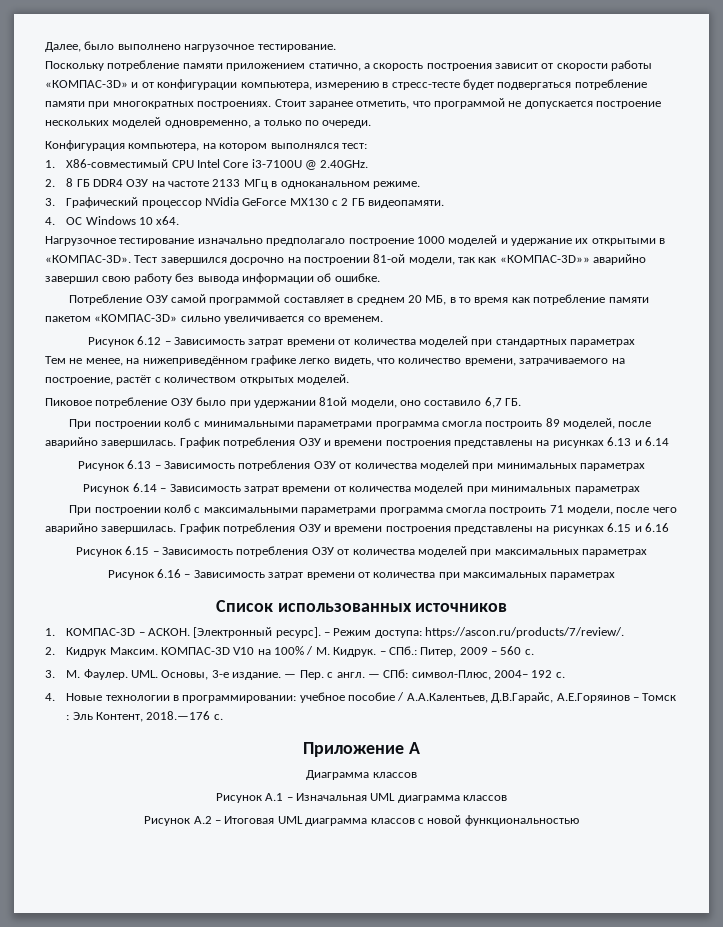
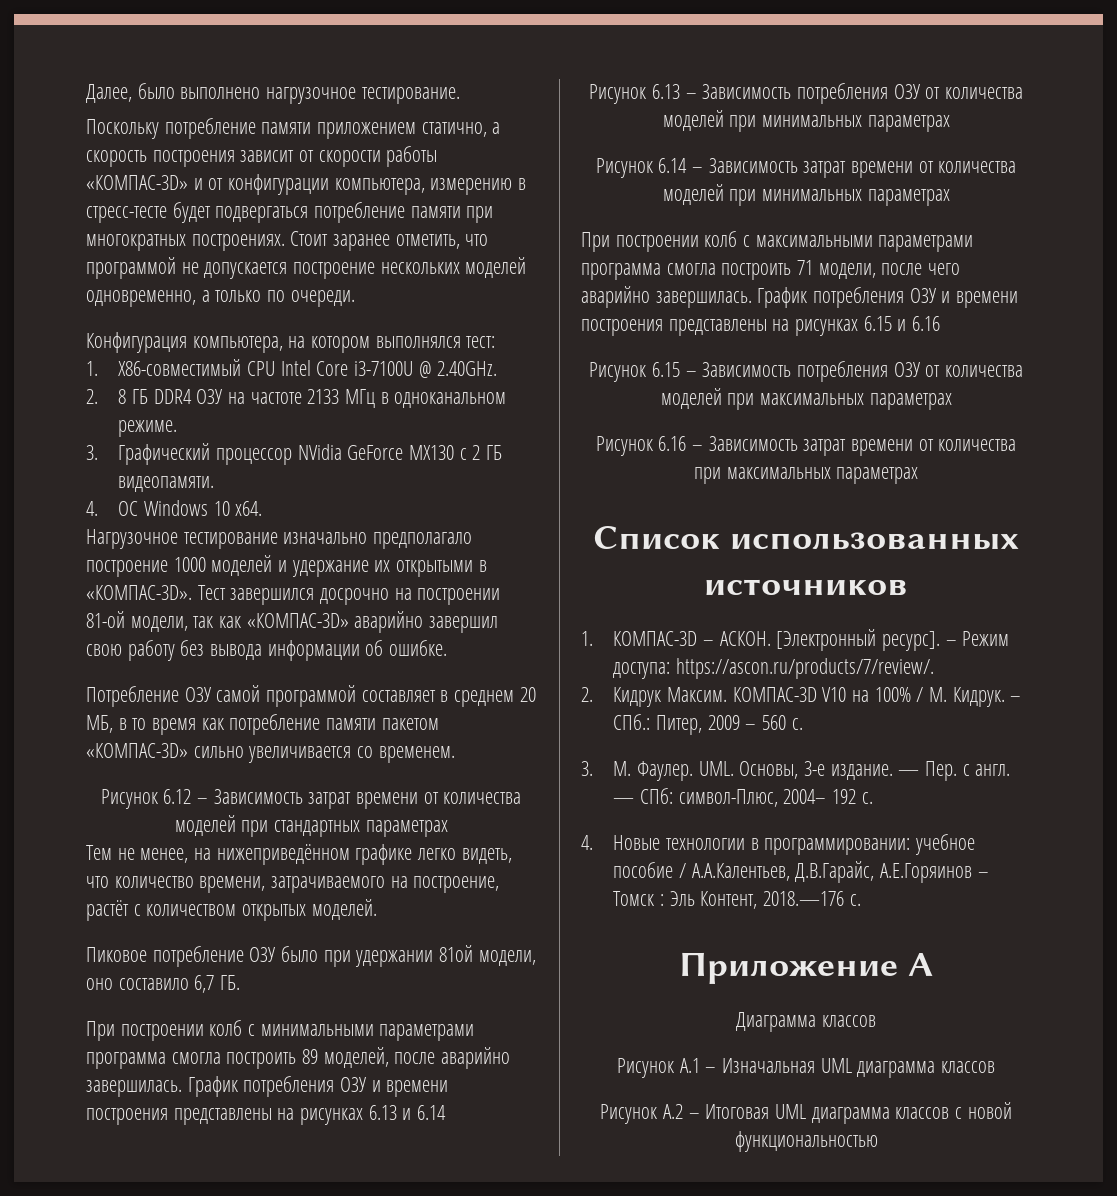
[499,255,590,263] «КОМПАС-3D»» -> [246,613,349,628] «КОМПАС-3D»

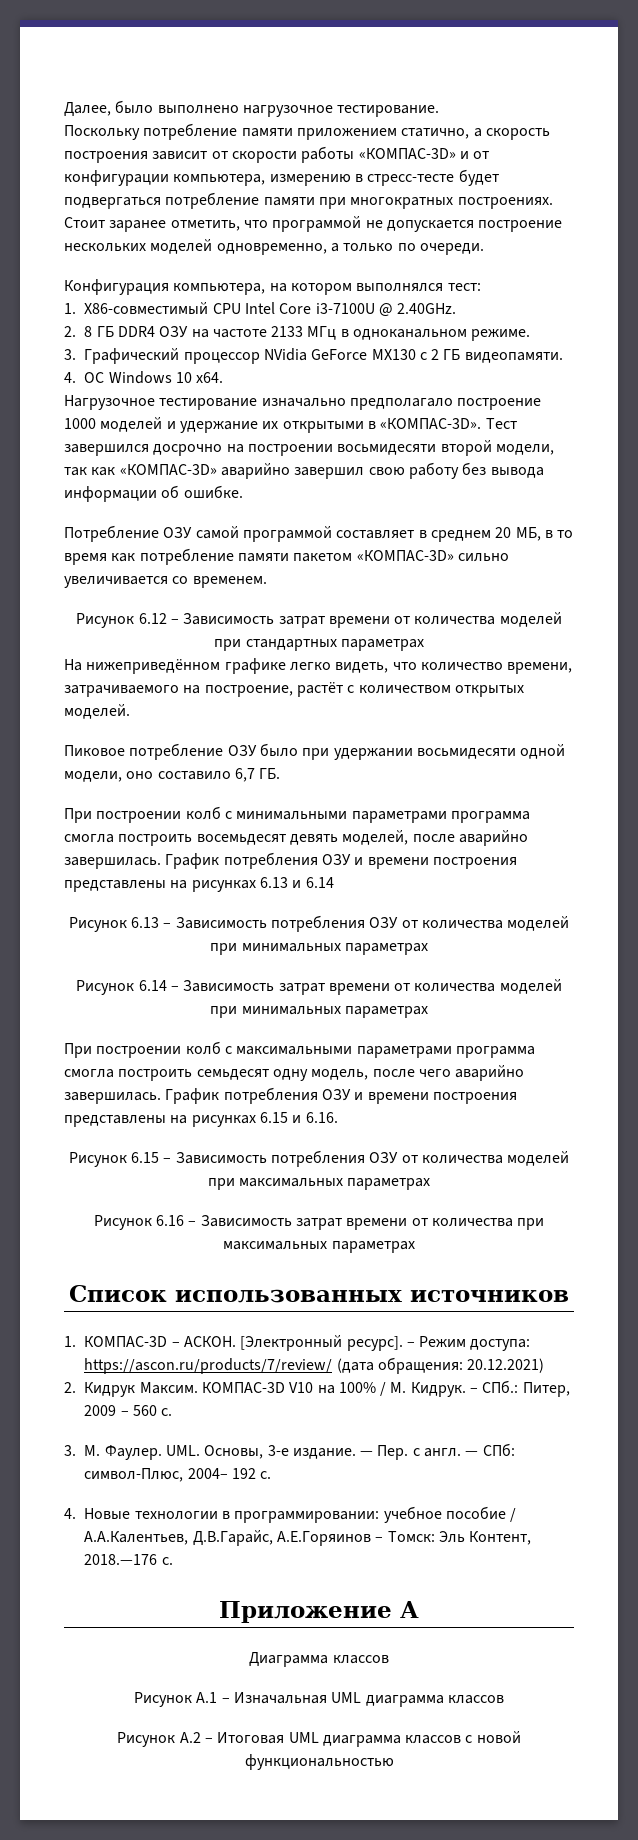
[86,611,125,628] 81-ой -> [337,440,492,456] восьмидесяти второй
[86,845,212,863] Тем не менее, на -> [64,659,82,671] На
[439,945,474,962] 81ой -> [416,744,566,759] восьмидесяти одной
[302,1049,319,1064] 89 -> [196,834,338,845] восемьдесят девять
[797,260,876,279] 71 модели, -> [196,1069,369,1081] семьдесят одну модель,
[912,316,941,331] 6.16 -> [305,1112,338,1123] 6.16.
[676,658,935,679] https://ascon.ru/products/7/review/. -> [84,1357,545,1374] https://ascon.ru/products/7/review/ (дата обращения: 20.12.2021)
[613,891,665,906] Томск : -> [387,1531,435,1542] Томск:

